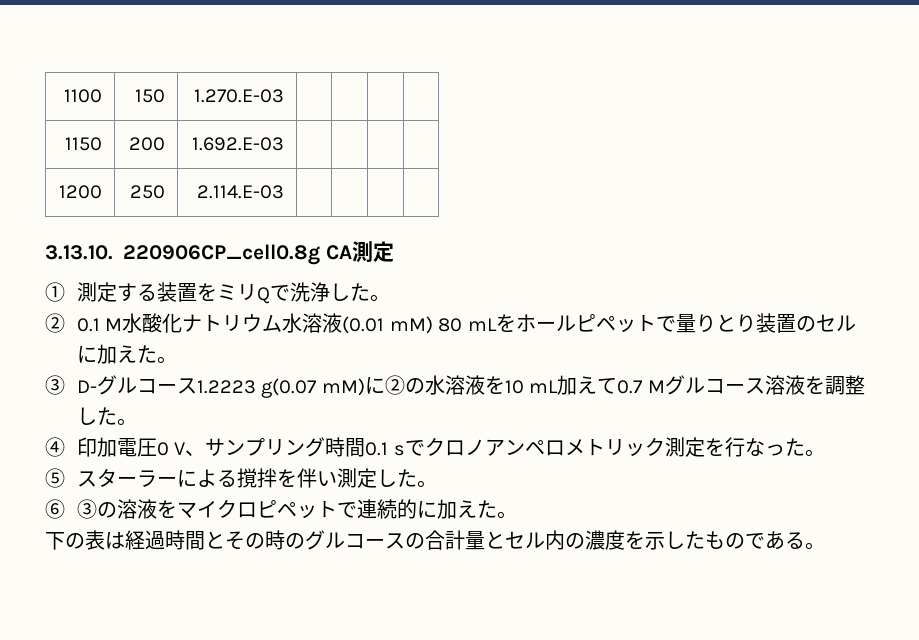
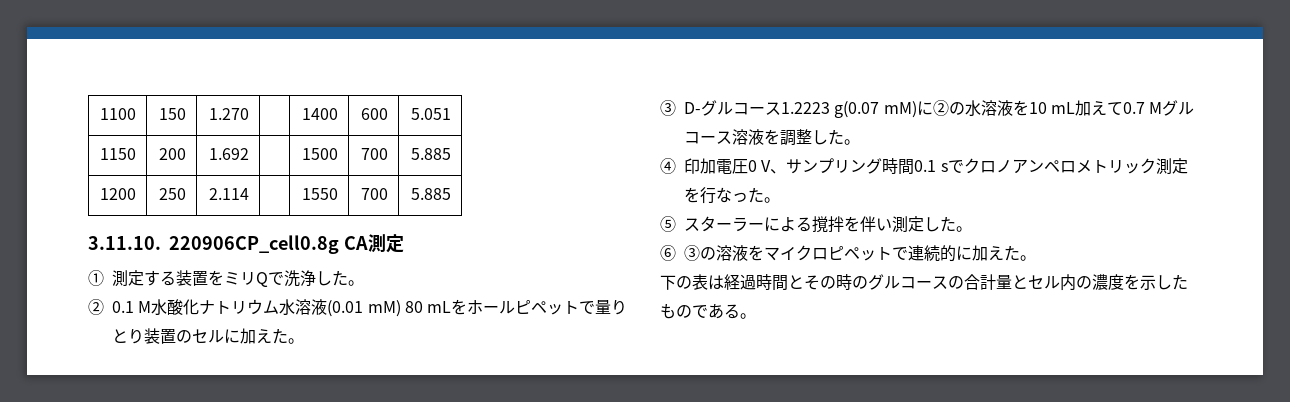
[194,89,285,103] [65,137,103,151] [129,137,166,151] [192,137,285,151] [59,185,103,199] [130,185,166,199] [197,185,285,199] [45,245,113,260] 1.270.E-03 | | | | // 1150 | 200 | 1.692.E-03 | | | | // 1200 | 250 | 2.114.E-03 | | | | // 3.13.10. -> [209,108,250,120] [302,108,339,120] [361,108,389,120] [411,108,452,120] [100,148,137,160] [159,148,187,160] [209,148,250,160] [302,148,339,160] [361,148,389,160] [411,148,452,160] [100,188,137,200] [159,188,187,200] [209,188,250,200] [302,188,339,200] [361,188,389,200] [411,188,452,200] [88,236,161,250] 1.270 | | 1400 | 600 | 5.051 // 1150 | 200 | 1.692 | | 1500 | 700 | 5.885 // 1200 | 250 | 2.114 | | 1550 | 700 | 5.885 // 3.11.10.

